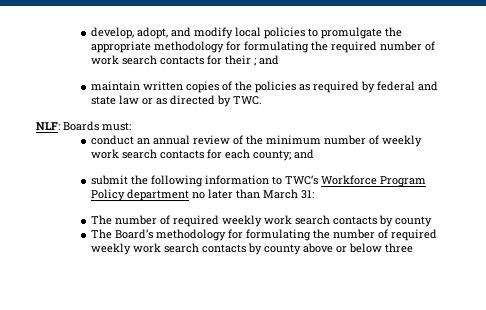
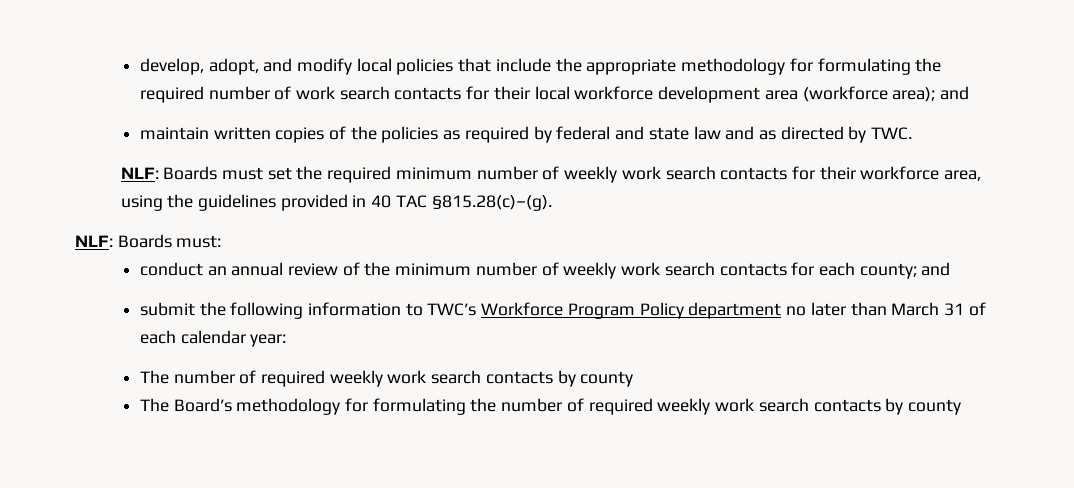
[308,27,383,39] to promulgate -> [458,58,551,72] that include
[254,58,257,66] ; -> [534,86,936,103] local workforce development area (workforce area);
[142,98,154,105] or -> [725,126,755,140] and
(263, 100) none -> [120,166,982,183] [120,194,552,211] // NLF: Boards must set the required minimum number of weekly work search contacts for their workforce area, using the guidelines provided in 40 TAC §815.28(c)–(g).
[301,190,315,199] 31: -> [943,302,986,316] [139,330,287,347] 31 of each calendar year:
[303,243,414,253] above or below three -> (961, 407) none

